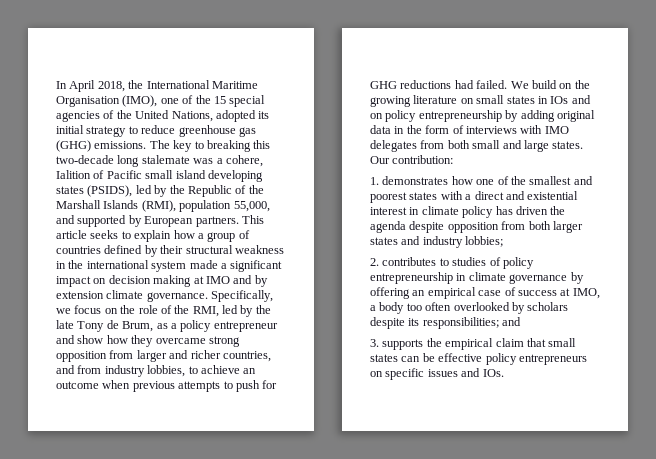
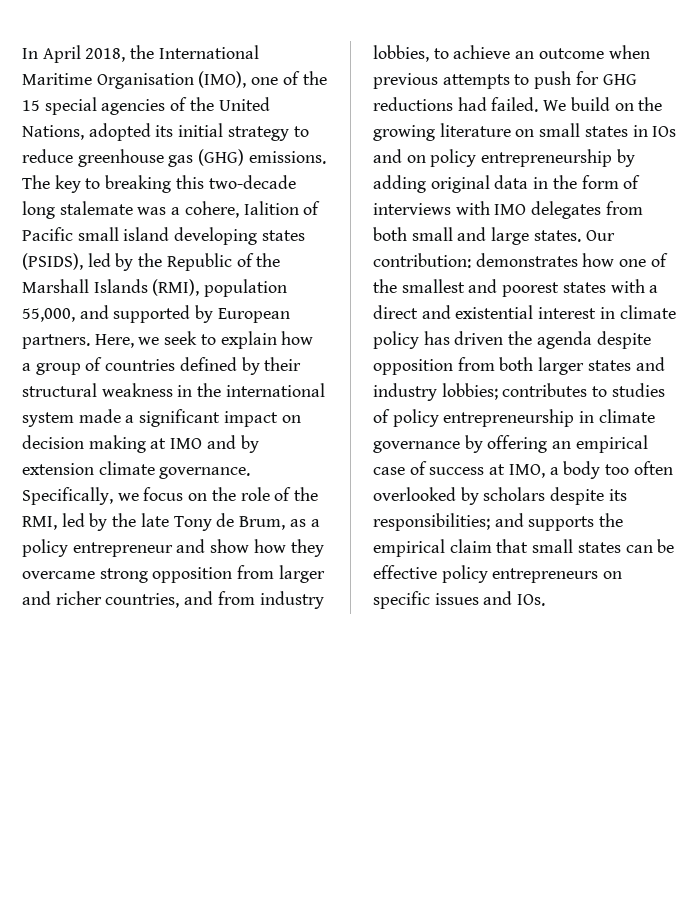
[241,215,264,224] [56,230,119,239] This article seeks -> [94,331,198,348] Here, we seek
[370,177,379,185] // 1. -> (471, 260) none
[370,258,379,266] // 2. -> (498, 391) none
[370,339,379,347] // 3. -> (524, 520) none

